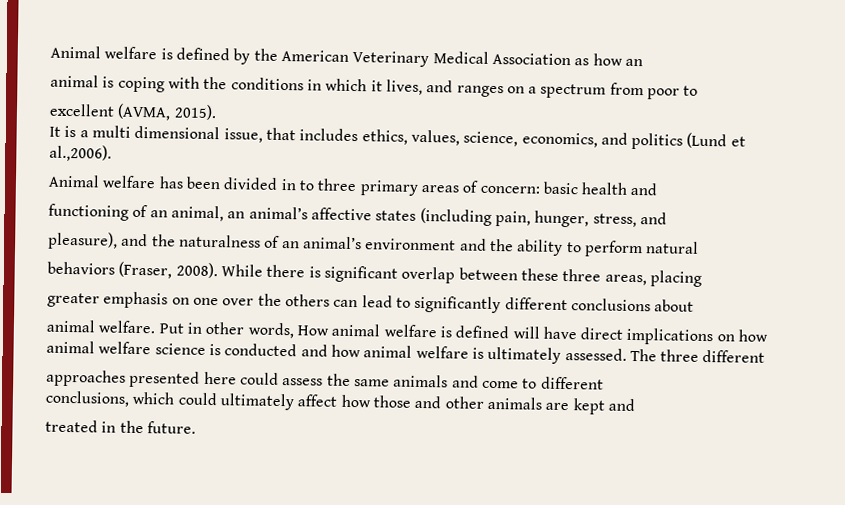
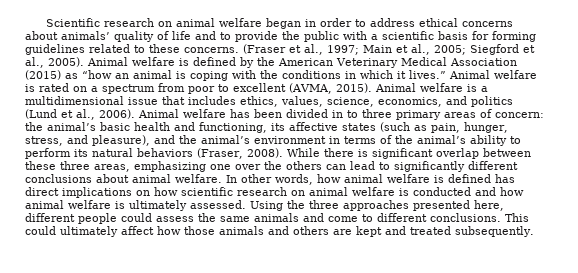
(50, 52) none -> [45,18,513,29] [25,31,536,42] [25,44,535,55] [25,57,84,68] Scientific research on animal welfare began in order to address ethical concerns about animals’ quality of life and to provide the public with a scientific basis for forming guidelines related to these concerns. (Fraser et al., 1997; Main et al., 2005; Siegford et al., 2005).
[574,53,643,67] as how an // -> [25,70,129,80] (2015) as “how an
[385,79,504,98] lives, and ranges -> [409,70,537,79] [25,83,69,92] lives.” Animal welfare is rated
(699, 90) // -> (229, 88) none
[49,125,263,143] // It is a multi dimensional issue, -> [375,83,488,92] [25,96,158,105] Animal welfare is a multidimensional issue
[49,144,112,162] al.,2006). // -> [76,109,135,120] al., 2006).
(540, 189) none -> [25,122,96,131] the animal’s
[48,203,492,226] // functioning of an animal, an animal’s affective states (including -> [199,122,427,133] functioning, its affective states (such as
(667, 218) // -> (88, 139) none
[178,234,514,252] naturalness of an animal’s environment and the -> [201,135,466,144] animal’s environment in terms of the animal’s
(643, 249) none -> [74,149,88,157] its
(700, 247) // -> (133, 152) none
[649,270,702,287] [47,291,190,309] placing // greater emphasis on -> [134,161,206,172] emphasizing
(695, 305) // -> (129, 178) none
[158,322,202,334] Put in -> [226,175,237,183] In
[296,325,329,336] How -> [317,174,341,183] how
[512,326,577,340] will have -> [495,174,515,183] has
[46,340,206,355] animal welfare science -> [181,187,395,196] scientific research on animal welfare
[629,348,766,363] [46,369,237,388] The three different // approaches presented here -> [250,200,504,211] [25,213,117,224] Using the three approaches presented here, different people
[45,390,175,407] // conclusions, which -> [430,213,529,222] conclusions. This
[414,395,542,410] and other animals -> [219,226,329,235] animals and others
[45,419,196,434] // treated in the future. -> [410,226,534,237] treated subsequently.

